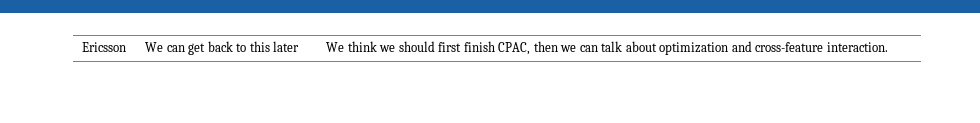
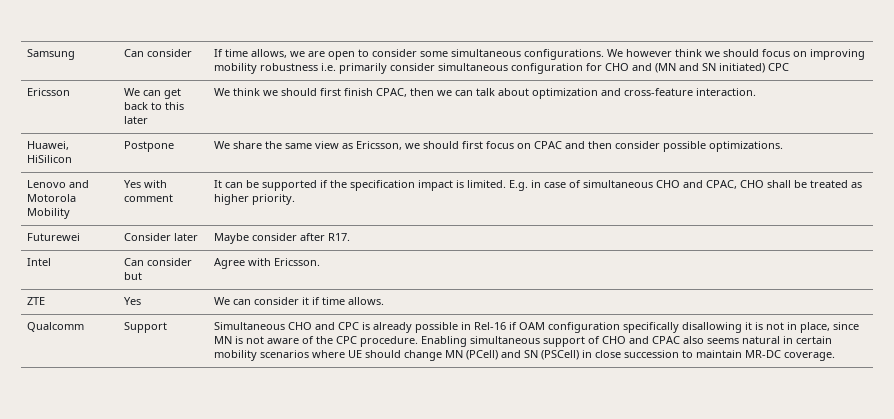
(82, 47) none -> [26,49,75,60] [123,49,192,57] [213,49,865,60] [213,63,789,74] Samsung | Can consider | If time allows, we are open to consider some simultaneous configurations. We however think we should focus on improving mobility robustness i.e. primarily consider simultaneous configuration for CHO and (MN and SN initiated) CPC //
(888, 47) none -> [26,141,69,150] [26,155,72,163] [123,141,174,152] [213,141,783,152] [26,180,89,188] [26,194,76,202] [26,208,70,219] [123,180,167,188] [123,194,173,202] [213,180,862,191] [213,194,295,205] [26,233,80,241] [123,233,198,241] [213,233,350,244] [26,258,51,266] [123,258,192,266] [123,272,142,280] [213,258,320,269] [26,297,45,305] [123,297,141,305] [213,297,384,305] [26,322,84,332] [123,322,167,333] [213,322,859,333] [213,336,832,347] [213,350,835,361] // Huawei, HiSilicon | Postpone | We share the same view as Ericsson, we should first focus on CPAC and then consider possible optimizations. // Lenovo and Motorola Mobility | Yes with comment | It can be supported if the specification impact is limited. E.g. in case of simultaneous CHO and CPAC, CHO shall be treated as higher priority. // Futurewei | Consider later | Maybe consider after R17. // Intel | Can consider but | Agree with Ericsson. // ZTE | Yes | We can consider it if time allows. // Qualcomm | Support | Simultaneous CHO and CPC is already possible in Rel-16 if OAM configuration specifically disallowing it is not in place, since MN is not aware of the CPC procedure. Enabling simultaneous support of CHO and CPAC also seems natural in certain mobility scenarios where UE should change MN (PCell) and SN (PSCell) in close succession to maintain MR-DC coverage.

